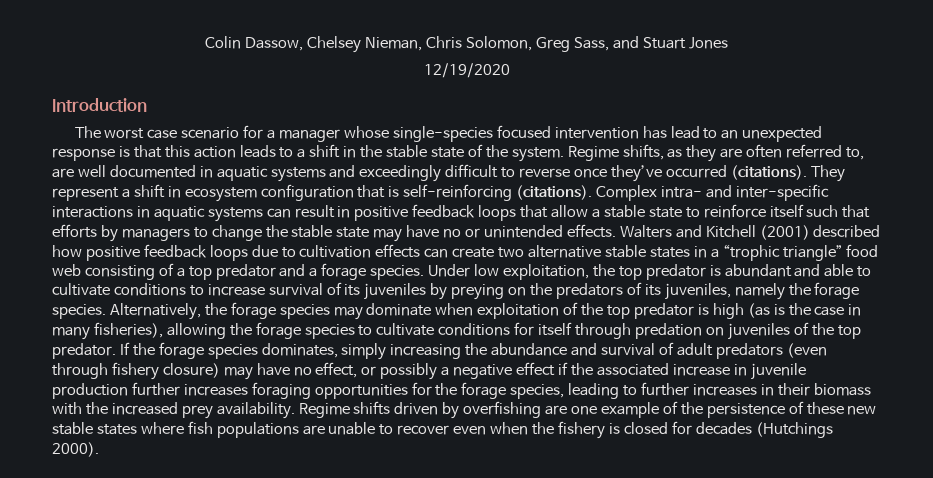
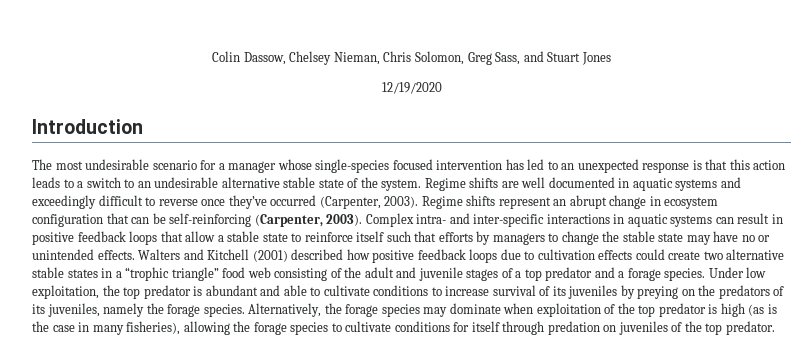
[104,128,178,139] worst case -> [55,159,150,170] most undesirable
[670,126,700,139] lead -> [527,159,545,170] led
[309,144,383,158] shift in the -> [86,177,280,188] switch to an undesirable alternative
[622,144,865,162] shifts, as they are often referred to, -> [469,177,499,188] shifts
[730,165,845,182] [52,184,593,202] (citations). They represent a shift in ecosystem configuration that is self-reinforcing (citations). -> [319,195,719,209] [32,213,363,227] (Carpenter, 2003). Regime shifts represent an abrupt change in ecosystem configuration that can be self-reinforcing (Carpenter, 2003).
[424,248,449,258] can -> [635,249,665,260] could
(174, 269) none -> [344,267,513,281] the adult and juvenile stages of
[119,342,827,360] [52,362,806,380] [52,382,871,399] [52,401,877,419] [52,421,833,439] [52,442,99,457] If the forage species dominates, simply increasing the abundance and survival of adult predators (even through fishery closure) may have no effect, or possibly a negative effect if the associated increase in juvenile production further increases foraging opportunities for the forage species, leading to further increases in their biomass with the increased prey availability. Regime shifts driven by overfishing are one example of the persistence of these new stable states where fish populations are unable to recover even when the fishery is closed for decades (Hutchings 2000). -> (775, 328) none

